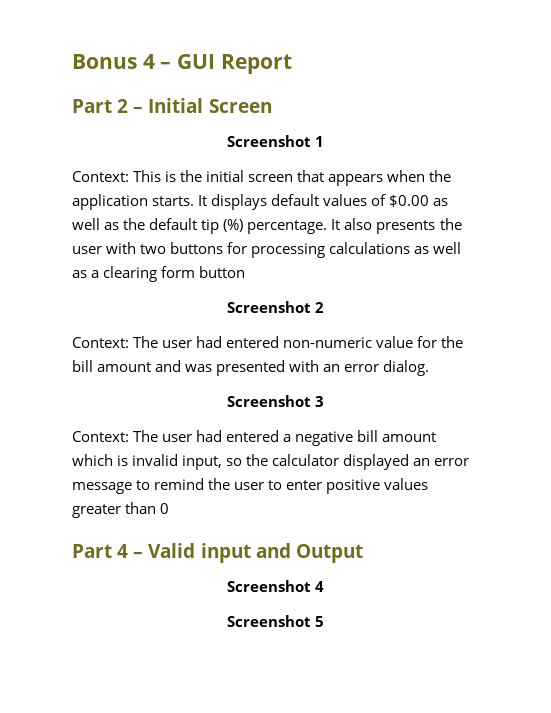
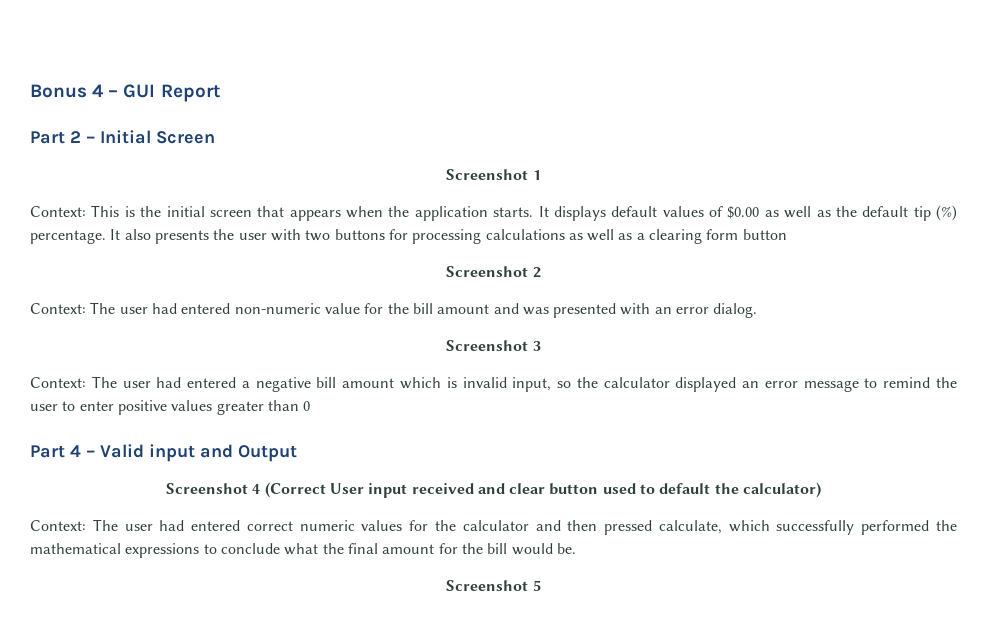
(325, 586) none -> [264,482,822,498] [30,519,958,535] [30,543,576,558] (Correct User input received and clear button used to default the calculator) // Context: The user had entered correct numeric values for the calculator and then pressed calculate, which successfully performed the mathematical expressions to conclude what the final amount for the bill would be.

